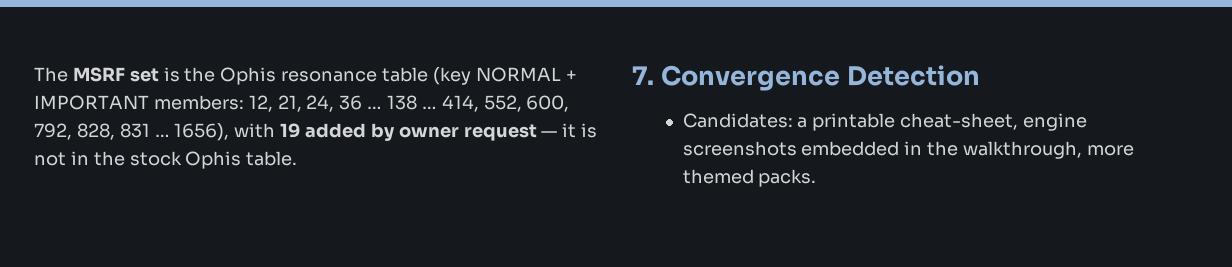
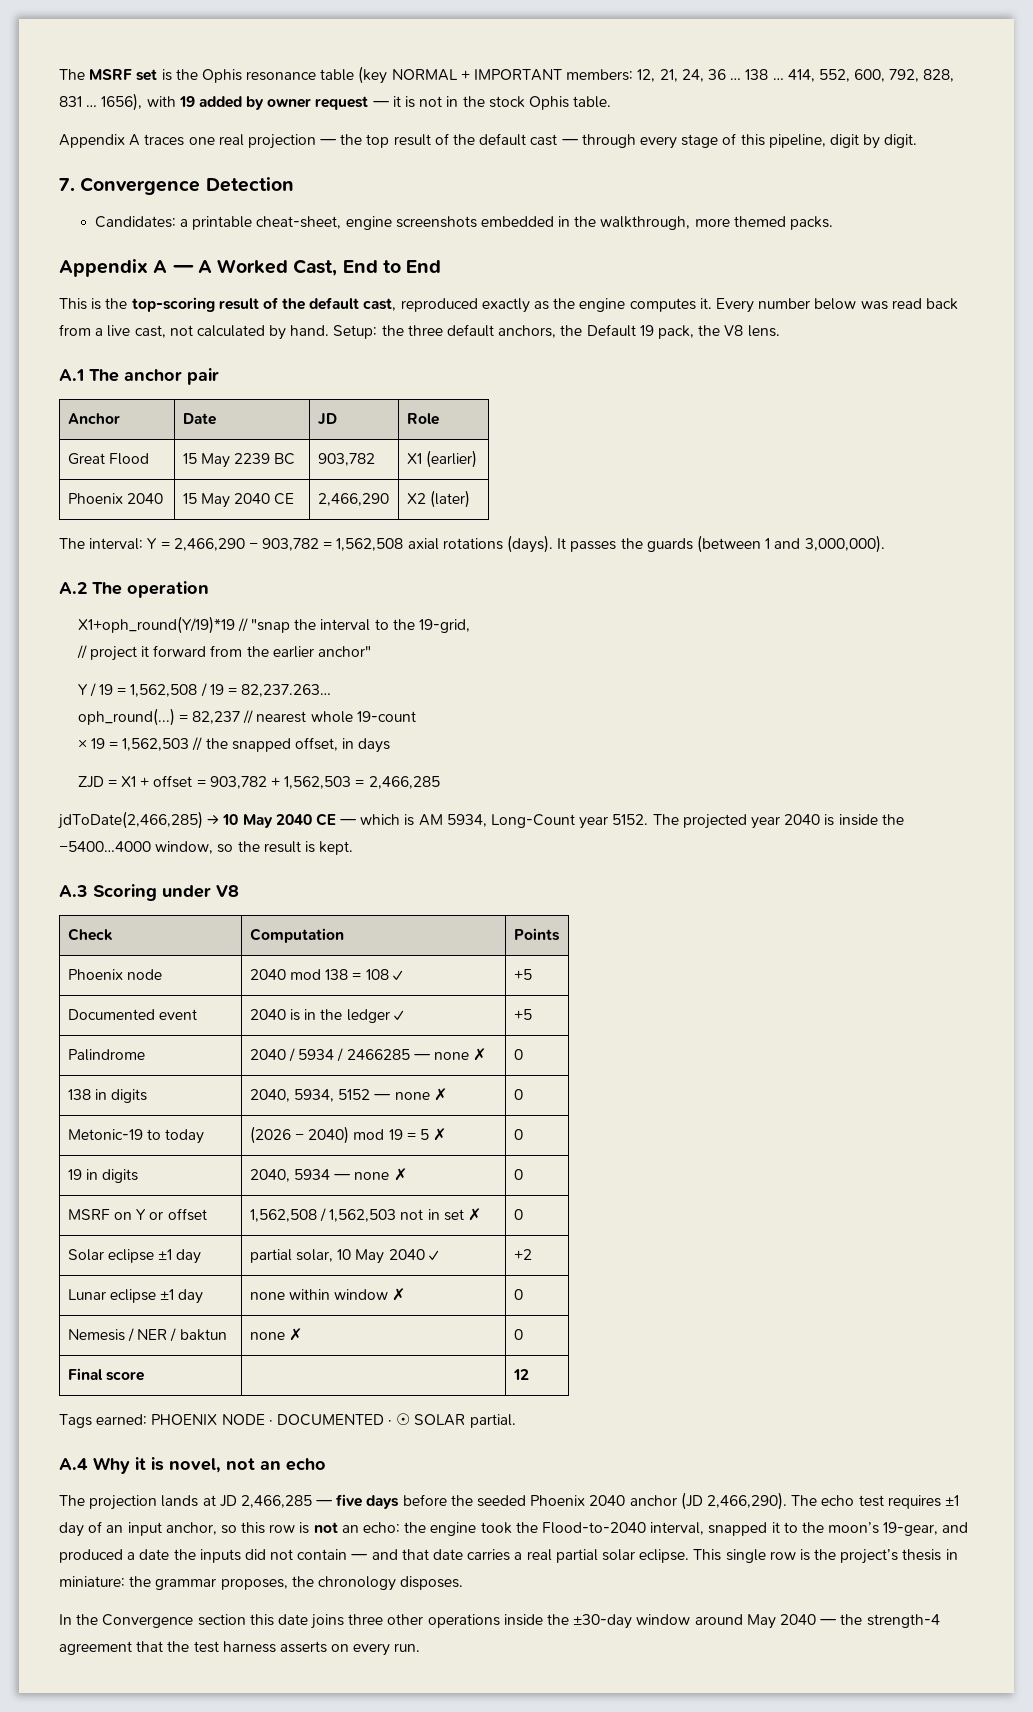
(298, 158) none -> [59,133,918,149] // Appendix A traces one real projection — the top result of the default cast — through every stage of this pipeline, digit by digit.
(817, 178) none -> [59,259,442,277] [59,297,958,313] [59,324,780,340] [59,368,219,385] [67,413,120,424] [182,413,216,425] [317,413,337,425] [406,413,439,425] [67,453,150,465] [182,453,296,468] [317,453,375,466] [406,450,478,468] [67,493,164,504] [182,493,295,508] [317,493,389,506] [406,490,471,508] [59,535,885,553] [59,581,209,598] [77,616,471,634] [76,645,372,661] [77,683,332,697] [77,708,416,726] [77,737,391,753] [77,775,440,789] [58,811,904,829] [59,841,354,855] [59,884,239,901] [67,928,113,941] [249,928,344,943] [513,928,560,941] [67,969,163,980] [249,969,403,981] [513,969,532,980] [67,1009,198,1020] [249,1009,404,1023] [513,1009,532,1020] [67,1049,145,1061] [249,1048,487,1062] [513,1049,523,1060] [67,1089,148,1103] [249,1088,447,1102] [513,1089,523,1100] [67,1129,205,1144] [249,1126,447,1144] [513,1129,523,1140] [67,1169,139,1183] [249,1168,407,1182] [513,1169,523,1180] [67,1208,207,1221] [249,1208,481,1222] [513,1209,523,1220] [67,1249,202,1264] [249,1249,439,1264] [513,1249,532,1260] [67,1289,204,1304] [249,1288,406,1301] [513,1289,523,1300] [67,1328,227,1342] [249,1328,303,1341] [513,1329,523,1340] [67,1368,145,1381] [512,1369,529,1380] [59,1413,516,1428] [59,1457,326,1474] [59,1492,959,1510] [59,1521,969,1537] [59,1549,958,1564] [59,1576,464,1591] [59,1614,940,1629] [59,1641,421,1656] // Appendix A — A Worked Cast, End to End // This is the top-scoring result of the default cast, reproduced exactly as the engine computes it. Every number below was read back from a live cast, not calculated by hand. Setup: the three default anchors, the Default 19 pack, the V8 lens. // A.1 The anchor pair // Anchor | Date | JD | Role // Great Flood | 15 May 2239 BC | 903,782 | X1 (earlier) // Phoenix 2040 | 15 May 2040 CE | 2,466,290 | X2 (later) // The interval: Y = 2,466,290 − 903,782 = 1,562,508 axial rotations (days). It passes the guards (between 1 and 3,000,000). // A.2 The operation // X1+oph_round(Y/19)*19 // "snap the interval to the 19-grid, // // project it forward from the earlier anchor" // Y / 19 = 1,562,508 / 19 = 82,237.263… // oph_round(...) = 82,237 // nearest whole 19-count // × 19 = 1,562,503 // the snapped offset, in days // ZJD = X1 + offset = 903,782 + 1,562,503 = 2,466,285 // jdToDate(2,466,285) → 10 May 2040 CE — which is AM 5934, Long-Count year 5152. The projected year 2040 is inside the −5400…4000 window, so the result is kept. // A.3 Scoring under V8 // Check | Computation | Points // Phoenix node | 2040 mod 138 = 108 ✓ | +5 // Documented event | 2040 is in the ledger ✓ | +5 // Palindrome | 2040 / 5934 / 2466285 — none ✗ | 0 // 138 in digits | 2040, 5934, 5152 — none ✗ | 0 // Metonic-19 to today | (2026 − 2040) mod 19 = 5 ✗ | 0 // 19 in digits | 2040, 5934 — none ✗ | 0 // MSRF on Y or offset | 1,562,508 / 1,562,503 not in set ✗ | 0 // Solar eclipse ±1 day | partial solar, 10 May 2040 ✓ | +2 // Lunar eclipse ±1 day | none within window ✗ | 0 // Nemesis / NER / baktun | none ✗ | 0 // Final score | | 12 // Tags earned: PHOENIX NODE · DOCUMENTED · ☉ SOLAR partial. // A.4 Why it is novel, not an echo // The projection lands at JD 2,466,285 — five days before the seeded Phoenix 2040 anchor (JD 2,466,290). The echo test requires ±1 day of an input anchor, so this row is not an echo: the engine took the Flood-to-2040 interval, snapped it to the moon’s 19-gear, and produced a date the inputs did not contain — and that date carries a real partial solar eclipse. This single row is the project’s thesis in miniature: the grammar proposes, the chronology disposes. // In the Convergence section this date joins three other operations inside the ±30-day window around May 2040 — the strength-4 agreement that the test harness asserts on every run.

